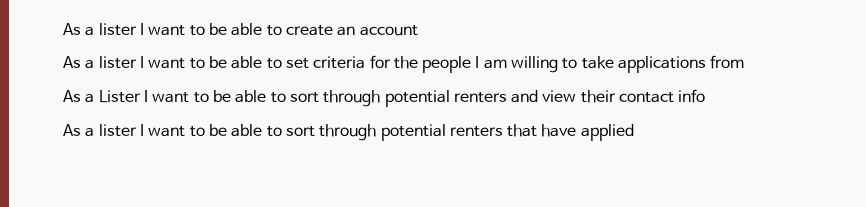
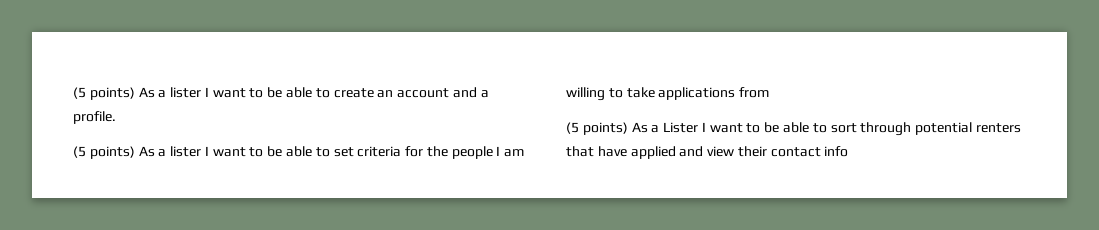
(63, 29) none -> [73,87,135,100] (5 points)
(418, 30) // -> [452,87,489,98] [73,111,116,124] [73,146,135,159] and a profile. // (5 points)
(745, 62) none -> [566,122,628,135] (5 points)
(507, 97) none -> [566,146,676,159] that have applied
[63,124,634,141] // As a lister I want to be able to sort through potential renters that have applied -> (849, 151) none

